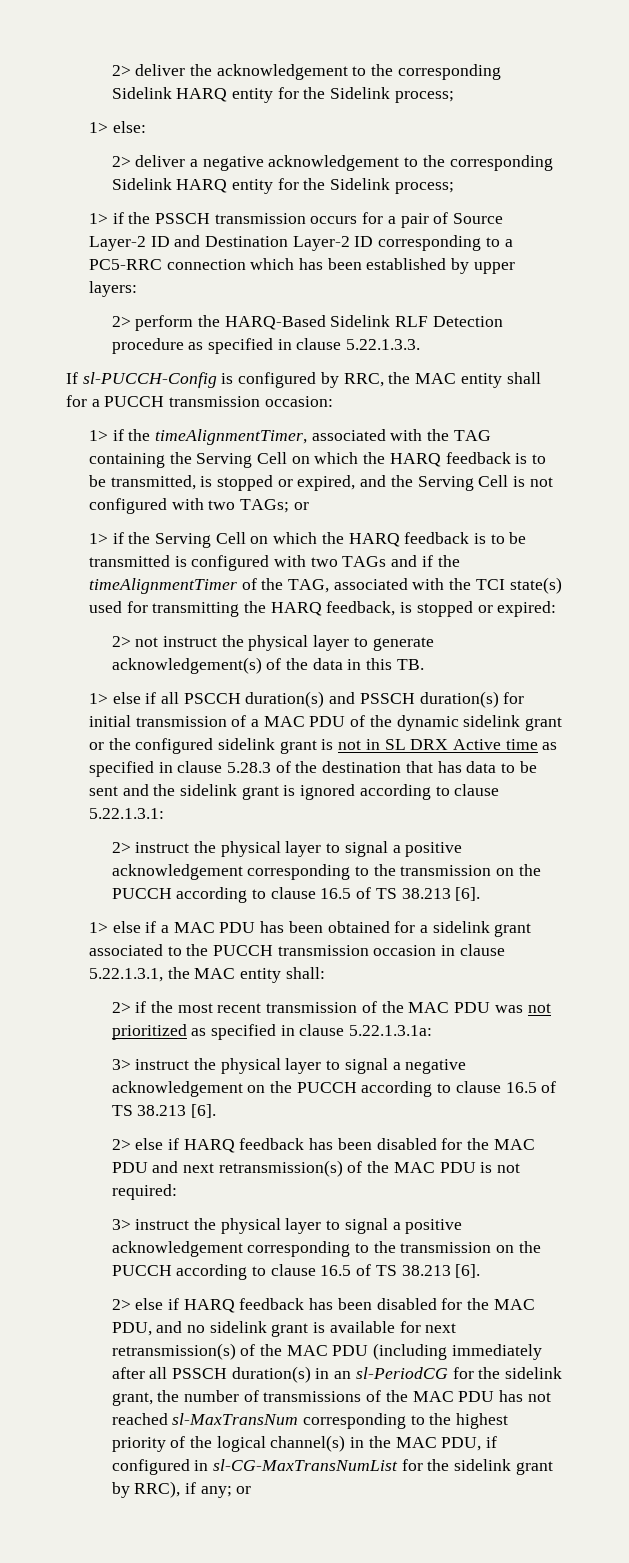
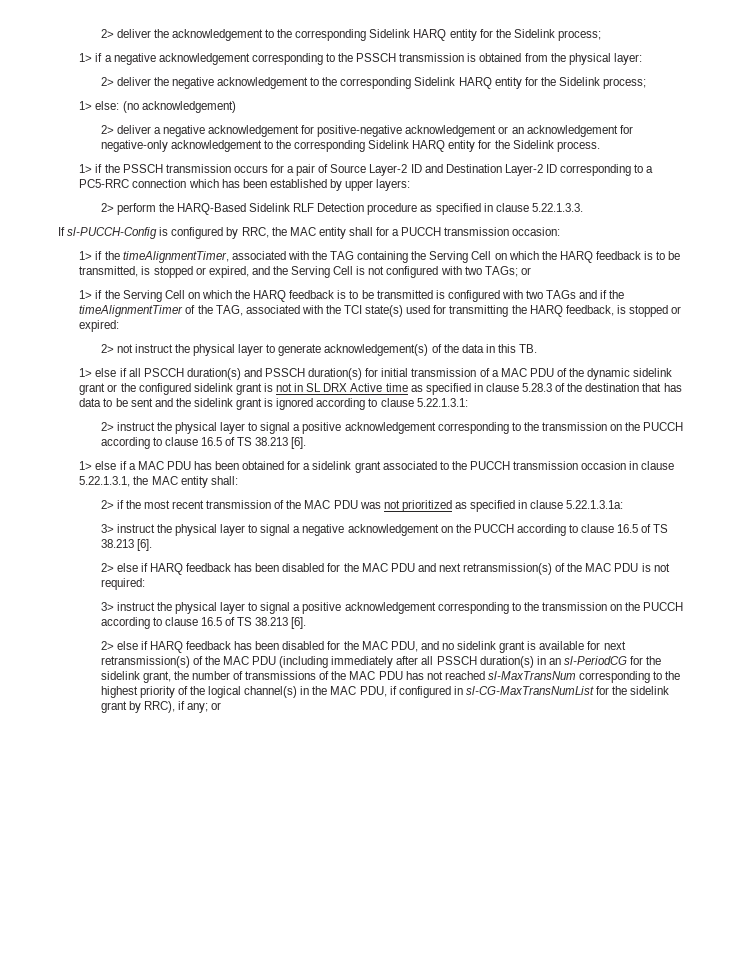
[112,121,146,133] [111,155,198,167] else: // 2> deliver a -> [95,53,642,65] [100,77,169,86] if a negative acknowledgement corresponding to the PSSCH transmission is obtained from the physical layer: // 2> deliver the
(454, 188) none -> [79,101,236,113] [100,125,633,137] [100,140,600,152] // 1> else: (no acknowledgement) // 2> deliver a negative acknowledgement for positive-negative acknowledgement or an acknowledgement for negative-only acknowledgement to the corresponding Sidelink HARQ entity for the Sidelink process.

